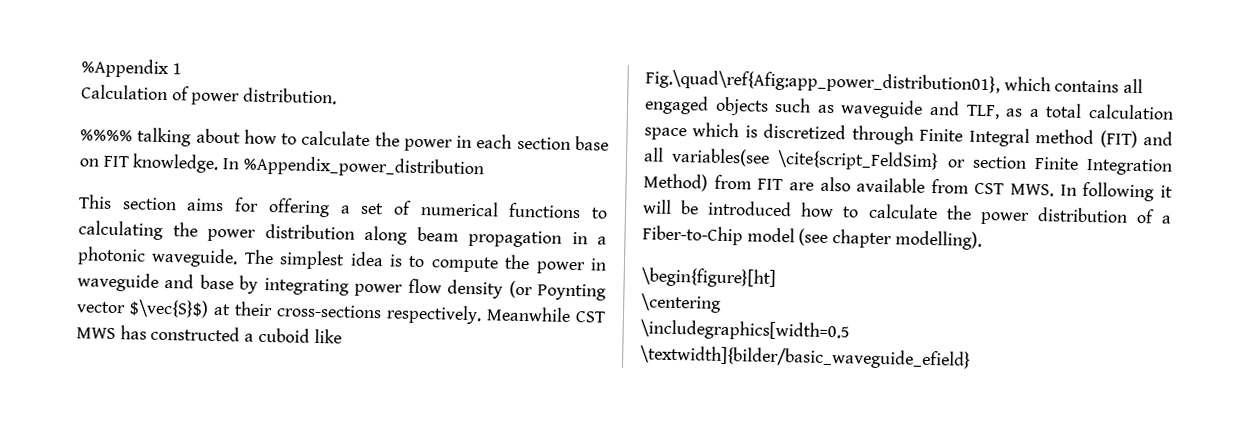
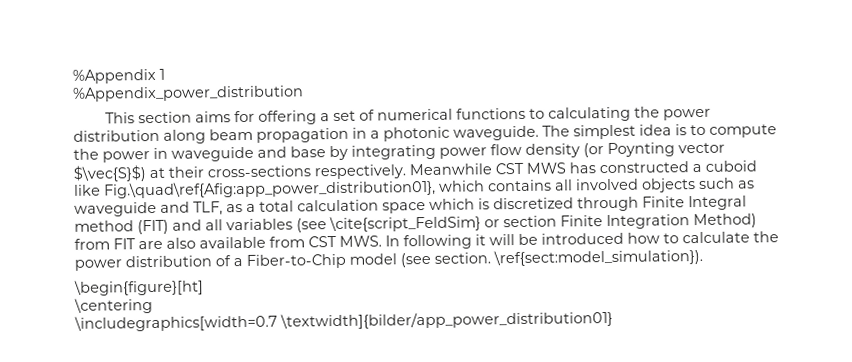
[81,84,338,106] [80,127,609,152] [79,153,240,174] Calculation of power distribution. // %%%% talking about how to calculate the power in each section base on FIT knowledge. In -> (165, 74) none
[644,95,709,115] engaged -> [575,178,639,191] involved
[671,147,771,167] variables(see -> [226,218,327,233] variables (see
[832,229,982,250] chapter modelling). -> [434,248,703,267] section. \ref{sect:model_simulation}).
[640,319,850,342] [640,345,971,370] \includegraphics[width=0.5 \textwidth]{bilder/basic_waveguide_efield} -> [74,310,613,332] \includegraphics[width=0.7 \textwidth]{bilder/app_power_distribution01}

